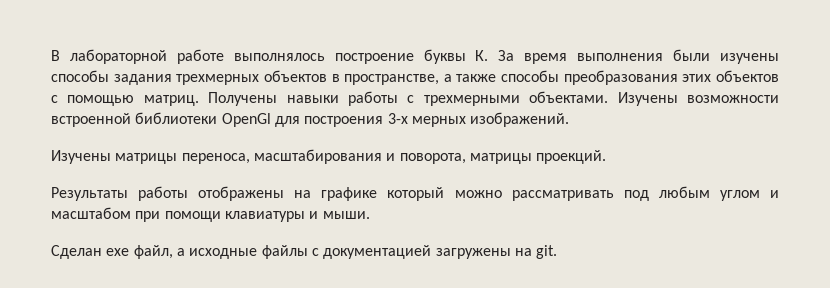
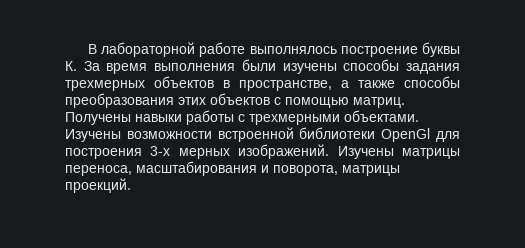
(570, 119) // -> (330, 151) none
[51,186,780,201] [51,207,370,222] [51,245,558,259] // Результаты работы отображены на графике который можно рассматривать под любым углом и масштабом при помощи клавиатуры и мыши. // Сделан exe файл, а исходные файлы с документацией загружены на git. -> (131, 185) none

